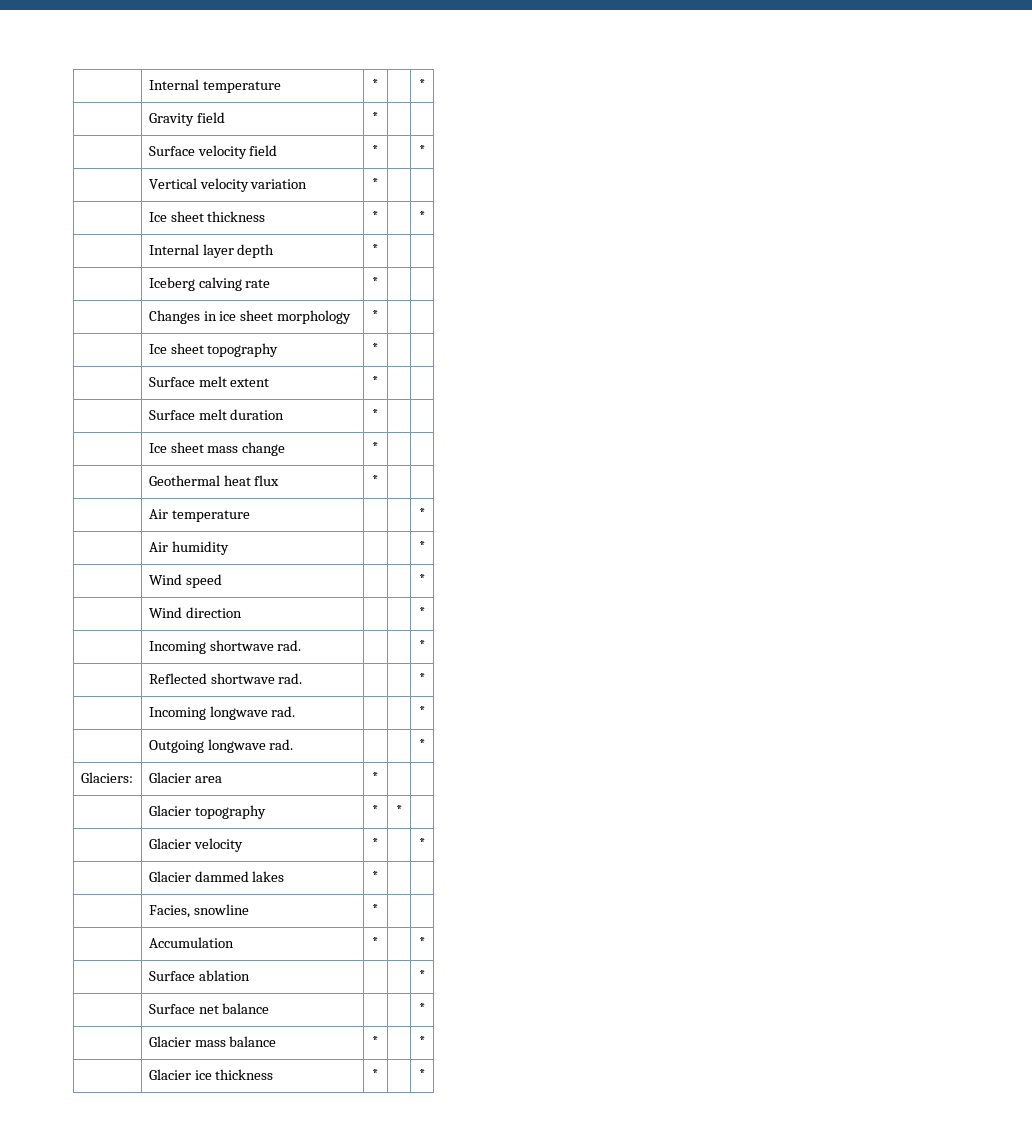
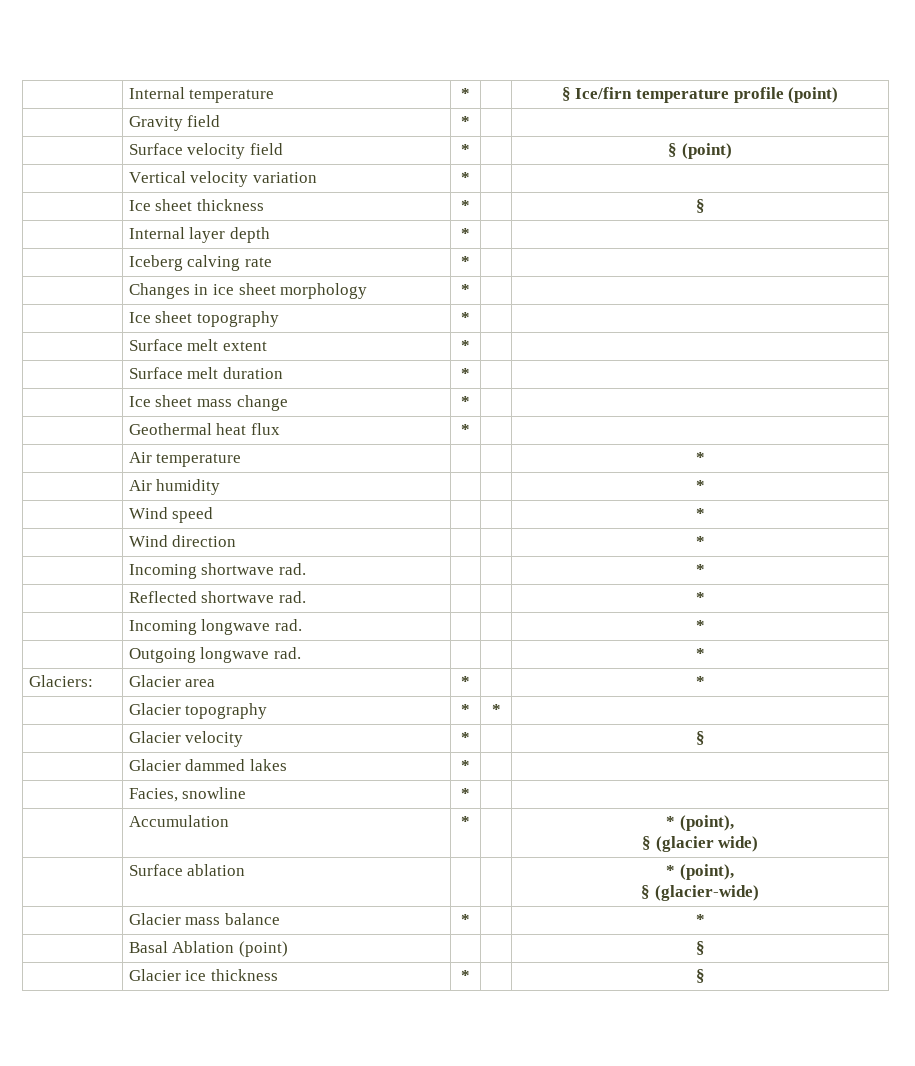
[418,79,426,90] * -> [561,87,839,103] § Ice/firn temperature profile (point)
[418,145,426,156] * -> [668,143,732,159] § (point)
[418,211,426,222] * -> [695,199,705,213] §
(379, 777) none -> [695,676,705,687] *
[418,838,426,849] * -> [695,731,705,745] §
(426, 942) none -> [679,815,734,831] [641,836,759,852] (point), // § (glacier wide)
[148,1003,270,1014] [418,1003,426,1014] // | Surface net balance | | | * -> [679,864,734,880] [641,885,759,901] (point), // § (glacier-wide)
(426, 1041) none -> [128,941,289,957] [695,941,705,955] // | Basal Ablation (point) | | | §
[418,1069,426,1080] * -> [695,969,705,983] §

